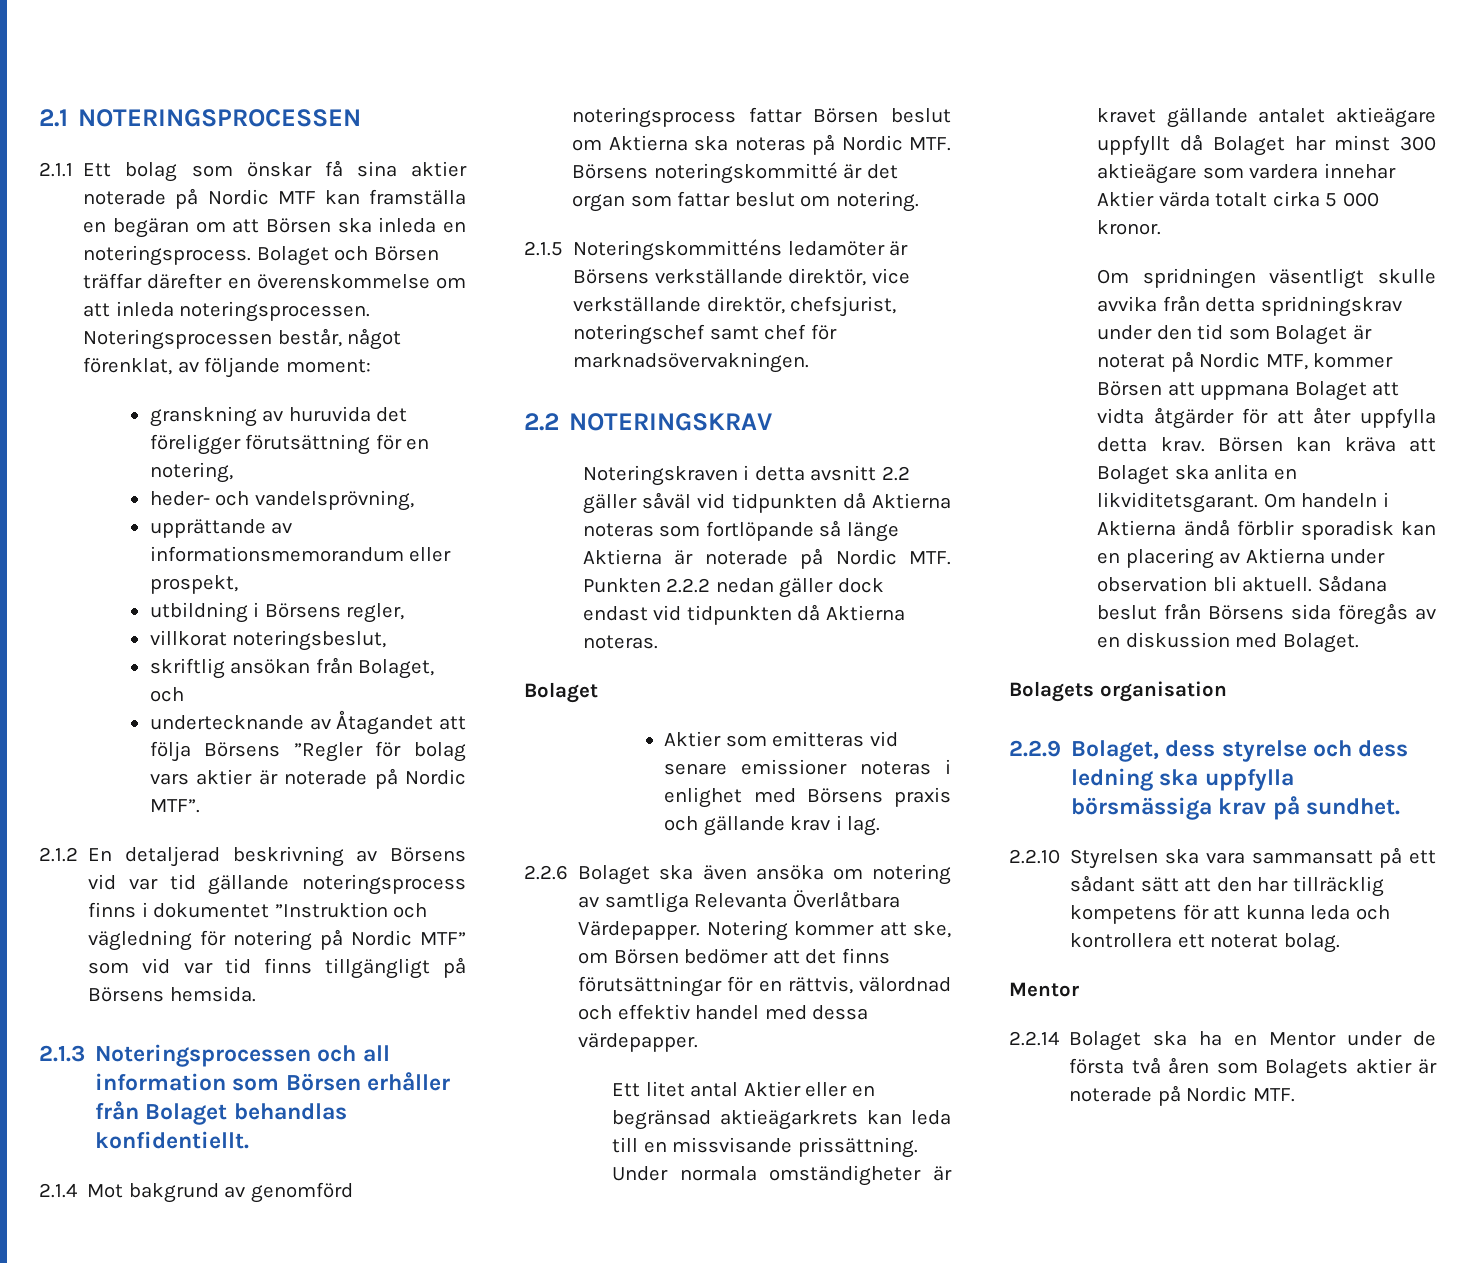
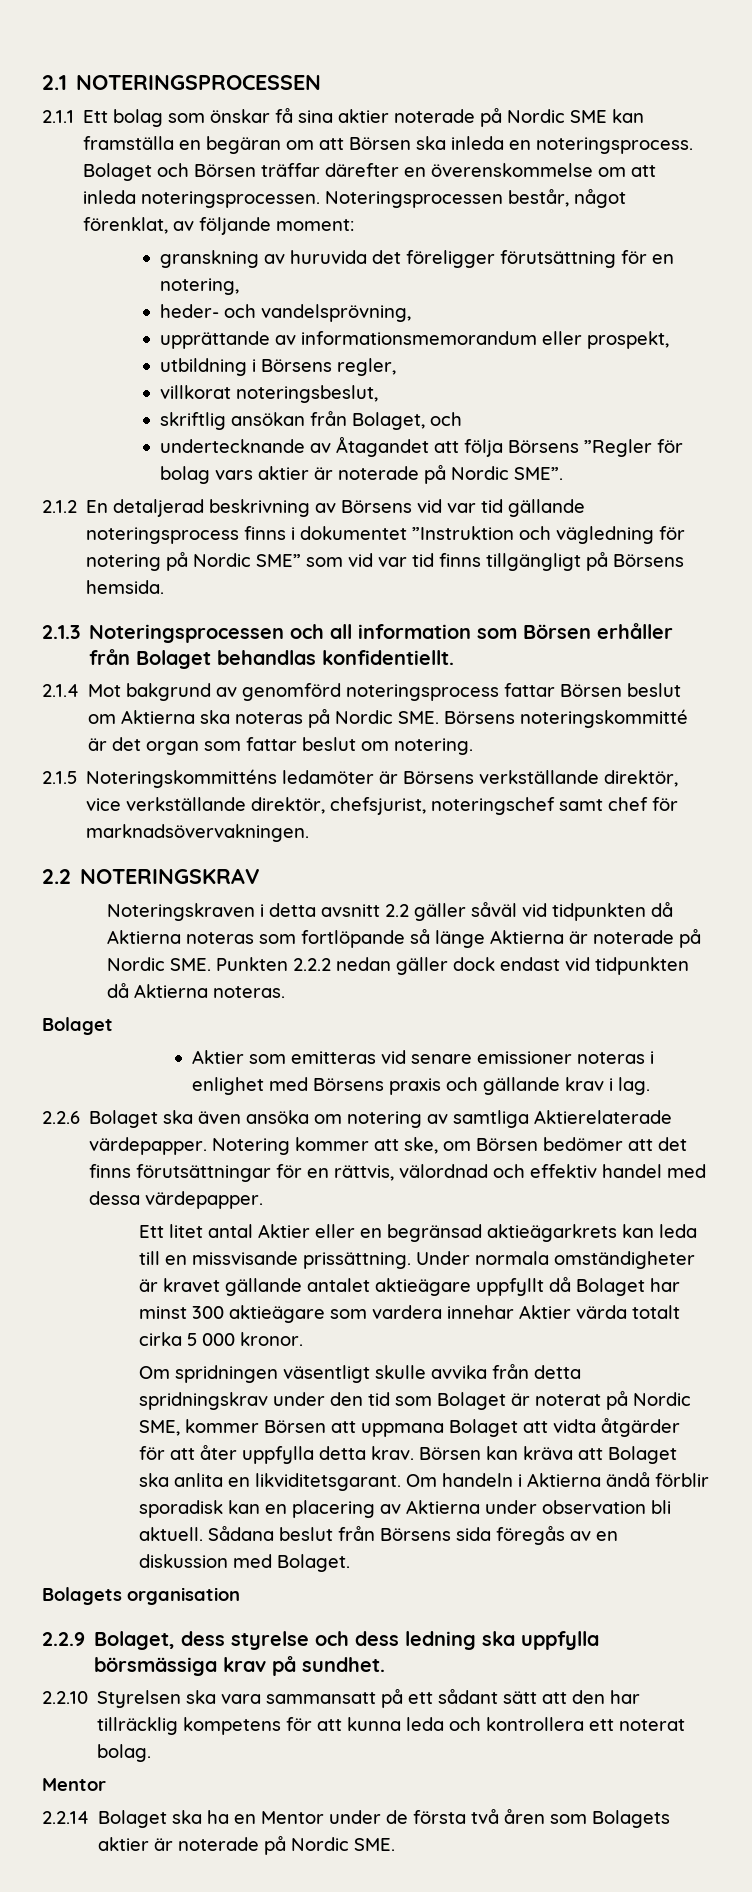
[277,191,316,204] MTF -> [570,110,608,123] SME
[149,799,200,813] MTF”. -> [513,467,563,480] SME”.
[419,932,466,945] MTF” -> [256,554,302,567] SME”
[909,137,951,151] MTF. -> [398,711,440,724] SME.
[909,551,951,565] MTF. -> [169,958,211,971] SME.
[694,890,900,908] [578,921,701,940] Relevanta Överlåtbara Värdepapper. -> [534,1110,673,1124] [89,1137,208,1155] Aktierelaterade värdepapper.
[1265,354,1308,370] MTF, -> [139,1420,181,1436] SME,
[1252,1088,1295,1102] MTF. -> [354,1838,396,1851] SME.

